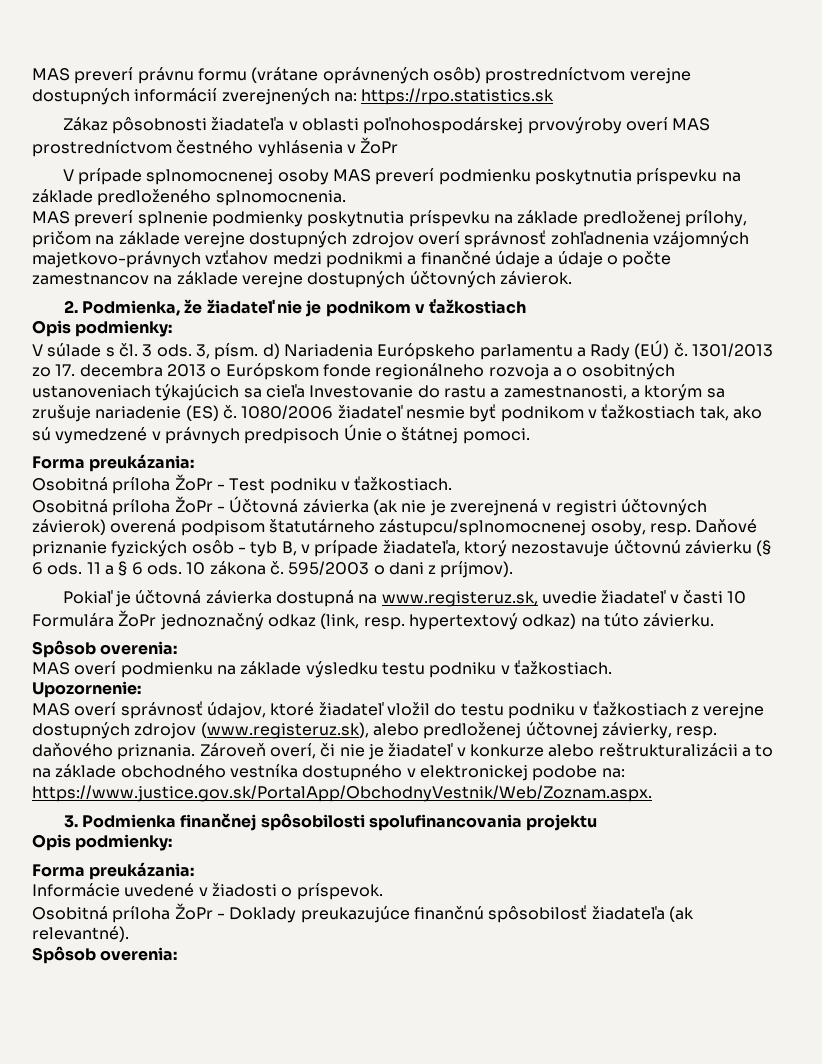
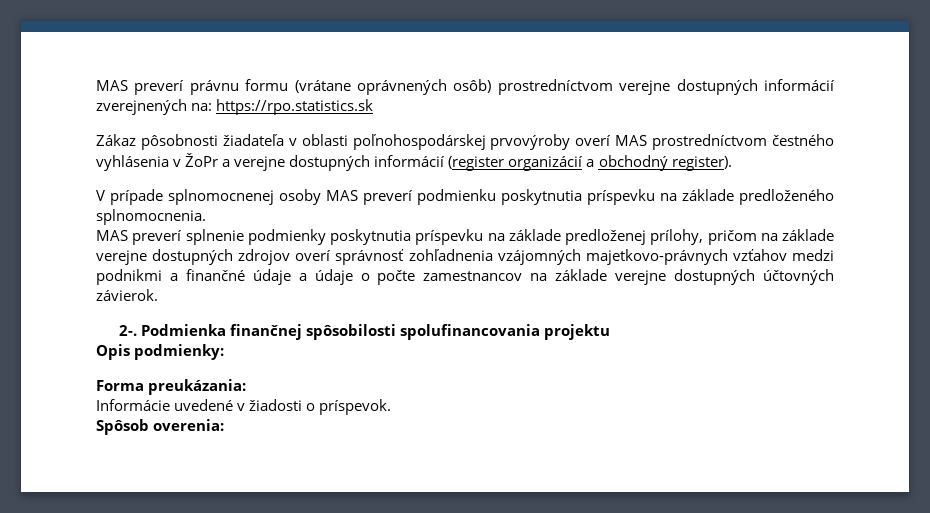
(399, 145) none -> [222,155,732,171] a verejne dostupných informácií (register organizácií a obchodný register).
[63,299,527,317] [32,320,173,337] [32,340,774,360] [32,363,675,380] [32,384,725,401] [32,404,762,422] [32,424,530,444] [32,454,195,472] [32,474,453,494] [32,496,707,516] [32,519,758,536] [32,540,772,557] [32,561,514,578] [62,590,747,607] [32,610,715,630] [32,640,178,658] [32,660,612,678] [32,681,141,698] [32,701,765,719] [32,722,718,739] [32,743,774,760] [32,764,625,781] [32,785,652,802] [63,815,78,828] 2. Podmienka, že žiadateľ nie je podnikom v ťažkostiach // Opis podmienky: // V súlade s čl. 3 ods. 3, písm. d) Nariadenia Európskeho parlamentu a Rady (EÚ) č. 1301/2013 zo 17. decembra 2013 o Európskom fonde regionálneho rozvoja a o osobitných ustanoveniach týkajúcich sa cieľa Investovanie do rastu a zamestnanosti, a ktorým sa zrušuje nariadenie (ES) č. 1080/2006 žiadateľ nesmie byť podnikom v ťažkostiach tak, ako sú vymedzené v právnych predpisoch Únie o štátnej pomoci. // Forma preukázania: // Osobitná príloha ŽoPr - Test podniku v ťažkostiach. // Osobitná príloha ŽoPr - Účtovná závierka (ak nie je zverejnená v registri účtovných závierok) overená podpisom štatutárneho zástupcu/splnomocnenej osoby, resp. Daňové priznanie fyzických osôb - tyb B, v prípade žiadateľa, ktorý nezostavuje účtovnú závierku (§ 6 ods. 11 a § 6 ods. 10 zákona č. 595/2003 o dani z príjmov). // Pokiaľ je účtovná závierka dostupná na www.registeruz.sk, uvedie žiadateľ v časti 10 Formulára ŽoPr jednoznačný odkaz (link, resp. hypertextový odkaz) na túto závierku. // Spôsob overenia: // MAS overí podmienku na základe výsledku testu podniku v ťažkostiach. // Upozornenie: // MAS overí správnosť údajov, ktoré žiadateľ vložil do testu podniku v ťažkostiach z verejne dostupných zdrojov (www.registeruz.sk), alebo predloženej účtovnej závierky, resp. daňového priznania. Zároveň overí, či nie je žiadateľ v konkurze alebo reštrukturalizácii a to na základe obchodného vestníka dostupného v elektronickej podobe na: https://www.justice.gov.sk/PortalApp/ObchodnyVestnik/Web/Zoznam.aspx. // 3. -> [118,325,137,336] 2-.
[32,903,694,923] [32,926,129,942] // Osobitná príloha ŽoPr - Doklady preukazujúce finančnú spôsobilosť žiadateľa (ak relevantné). -> (392, 407) none

